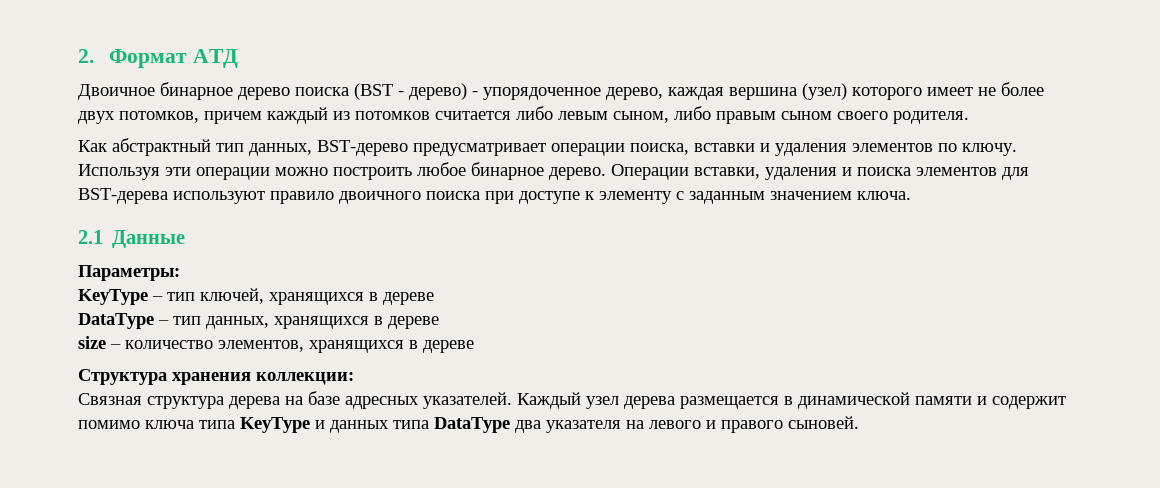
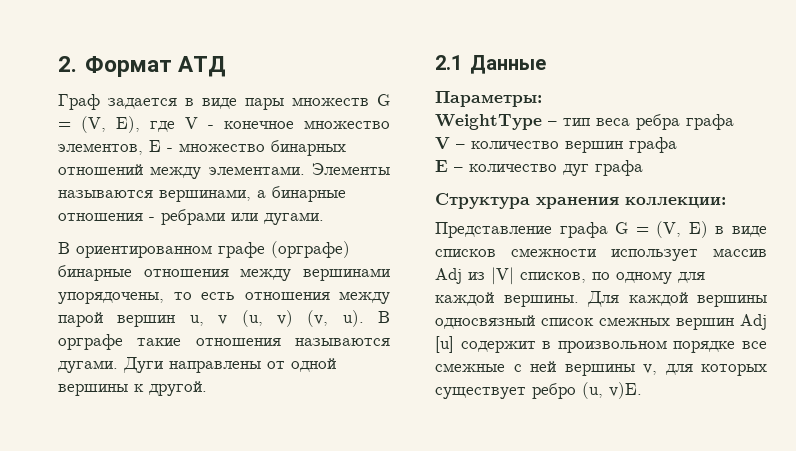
[78,82,1044,100] [78,106,969,124] [78,138,1017,156] [78,162,1029,180] [78,188,911,204] Двоичное бинарное дерево поиска (BST - дерево) - упорядоченное дерево, каждая вершина (узел) которого имеет не более двух потомков, причем каждый из потомков считается либо левым сыном, либо правым сыном своего родителя. // Как абстрактный тип данных, BST-дерево предусматривает операции поиска, вставки и удаления элементов по ключу. Используя эти операции можно построить любое бинарное дерево. Операции вставки, удаления и поиска элементов для BST-дерева используют правило двоичного поиска при доступе к элементу с заданным значением ключа. -> [58,94,390,110] [58,116,390,133] [58,140,346,156] [58,163,390,179] [58,186,346,202] [58,209,324,225] [58,241,350,258] [58,265,390,281] [58,291,390,304] [58,310,390,327] [58,334,390,350] [58,357,336,373] [58,381,207,396] Граф задается в виде пары множеств G = (V, E), где V - конечное множество элементов, E - множество бинарных отношений между элементами. Элементы называются вершинами, а бинарные отношения - ребрами или дугами. // В ориентированном графе (орграфе) бинарные отношения между вершинами упорядочены, то есть отношения между парой вершин u, v (u, v) (v, u). В орграфе такие отношения называются дугами. Дуги направлены от одной вершины к другой.
[78,288,434,305] [78,313,439,329] [78,336,474,353] [78,369,354,385] [78,391,1066,409] [78,416,859,433] KeyType – тип ключей, хранящихся в дереве // DataType – тип данных, хранящихся в дереве // size – количество элементов, хранящихся в дереве // Структура хранения коллекции: // Связная структура дерева на базе адресных указателей. Каждый узел дерева размещается в динамической памяти и содержит помимо ключа типа KeyType и данных типа DataType два указателя на левого и правого сыновей. -> [435,114,734,130] [435,137,677,153] [435,160,643,176] [435,193,726,209] [435,221,767,238] [435,248,767,261] [435,267,705,285] [435,291,767,307] [435,314,767,330] [435,336,767,353] [435,361,767,376] [435,382,642,399] WeightType – тип веса ребра графа // V – количество вершин графа // E – количество дуг графа // Структура хранения коллекции: // Представление графа G = (V, E) в виде списков смежности использует массив Adj из |V| списков, по одному для каждой вершины. Для каждой вершины односвязный список смежных вершин Adj [u] содержит в произвольном порядке все смежные с ней вершины v, для которых существует ребро (u, v)E.

